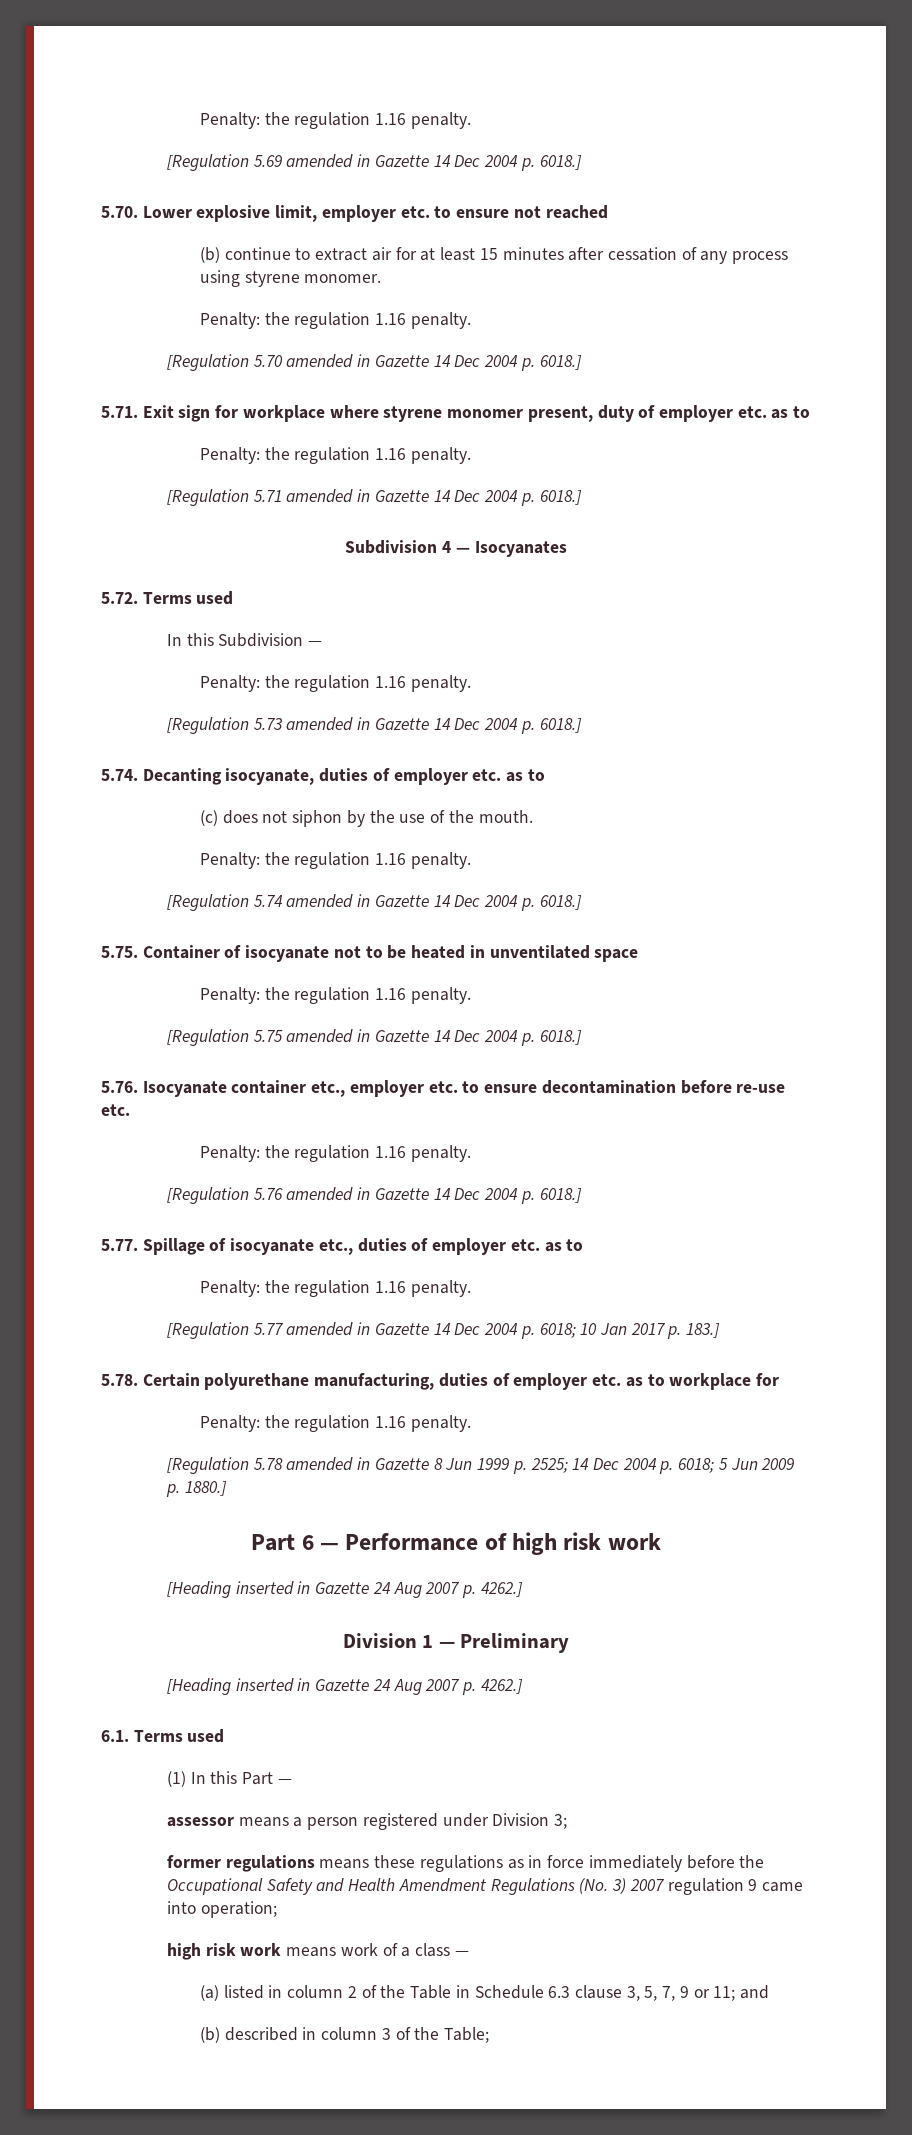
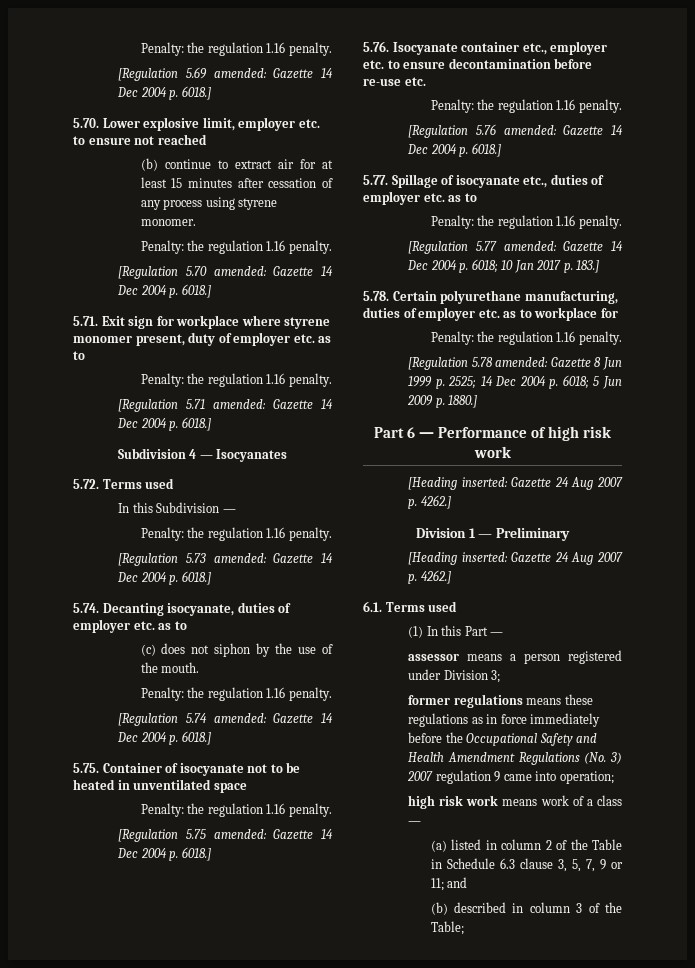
[286,154,371,168] amended in -> [213,68,267,78] amended:
[286,354,371,368] amended in -> [213,266,267,276] amended:
[286,489,371,503] amended in -> [213,399,267,409] amended:
[286,717,371,731] amended in -> [213,553,267,563] amended:
[286,894,371,908] amended in -> [213,713,267,723] amended:
[286,1029,371,1043] amended in -> [213,829,267,839] amended:
[286,1187,371,1201] amended in -> [503,125,557,135] amended:
[286,1322,371,1336] amended in -> [503,241,557,251] amended:
[286,1457,371,1471] amended in -> [495,357,549,367] amended:
[235,1581,311,1595] inserted in -> [461,477,508,487] inserted:
[235,1678,311,1692] inserted in -> [461,552,508,562] inserted:

